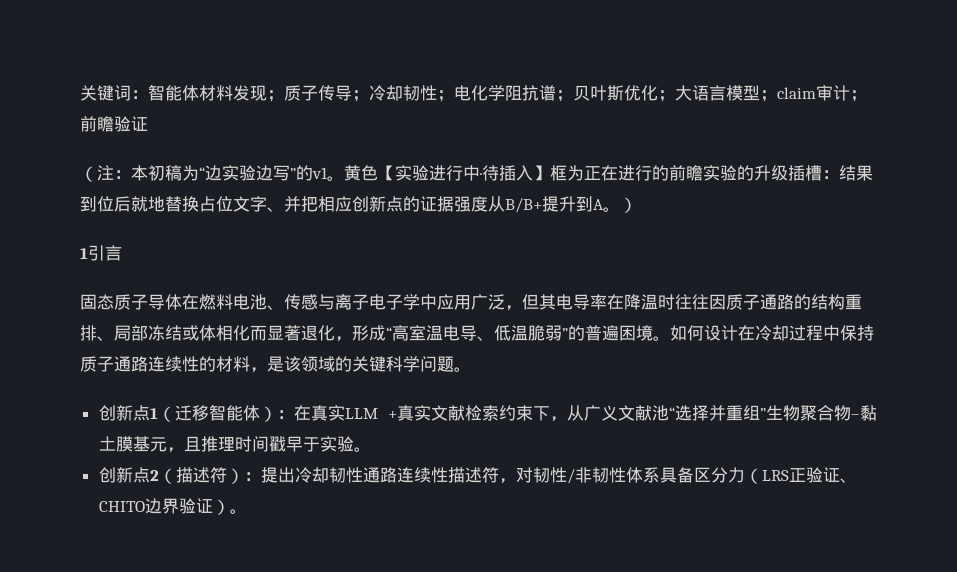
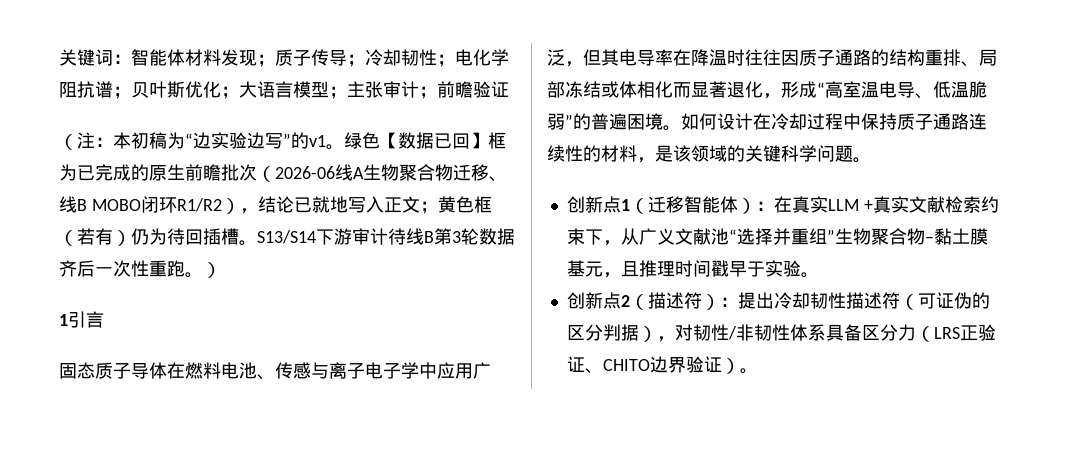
[777,87,816,99] claim -> [347,81,383,98] 主张
[344,165,873,181] [80,196,604,213] 黄色【实验进行中·待插入】框为正在进行的前瞻实验的升级插槽：结果到位后就地替换占位文字、并把相应创新点的证据强度从B/B+提升到A -> [344,132,506,149] [59,164,507,182] [59,196,492,214] [59,228,515,246] [59,260,185,277] 绿色【数据已回】框为已完成的原生前瞻批次（2026-06线A生物聚合物迁移、线B MOBO闭环R1/R2），结论已就地写入正文；黄色框（若有）仍为待回插槽。S13/S14下游审计待线B第3轮数据齐后一次性重跑
[362,467,499,483] 通路连续性描述符 -> [845,292,990,310] [566,324,657,342] 描述符（可证伪的区分判据）

